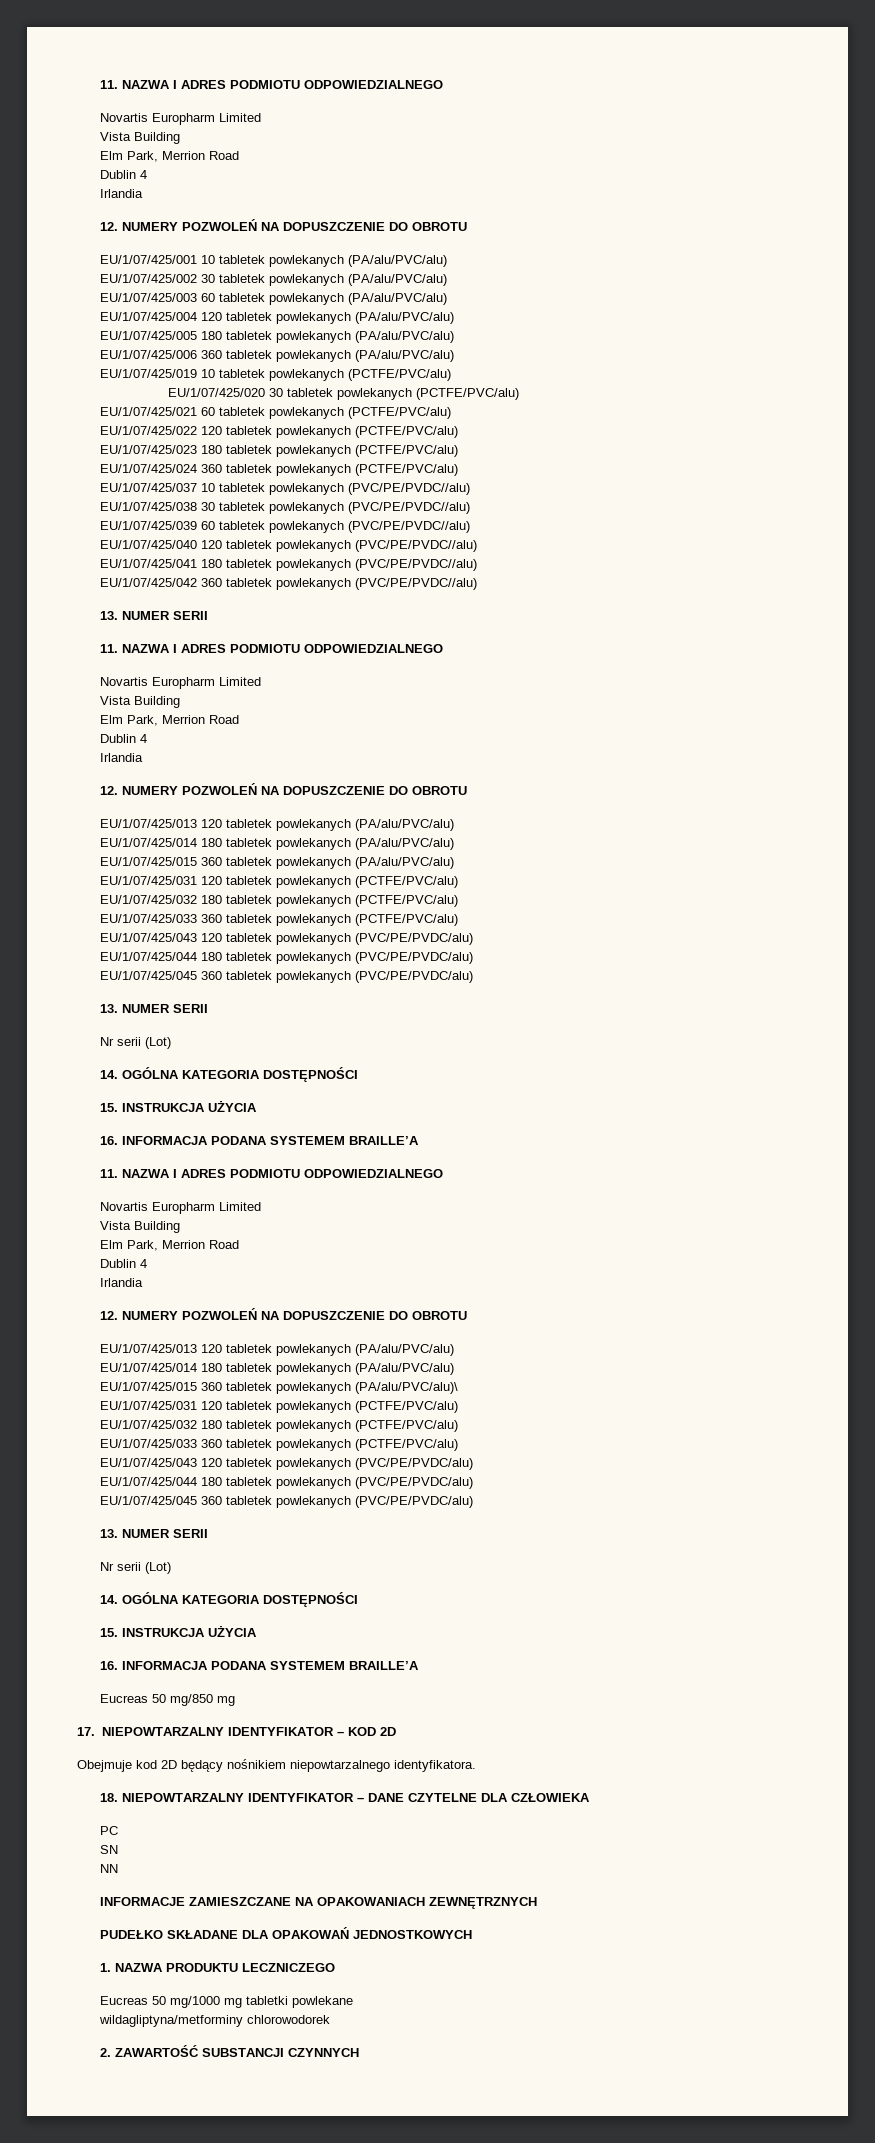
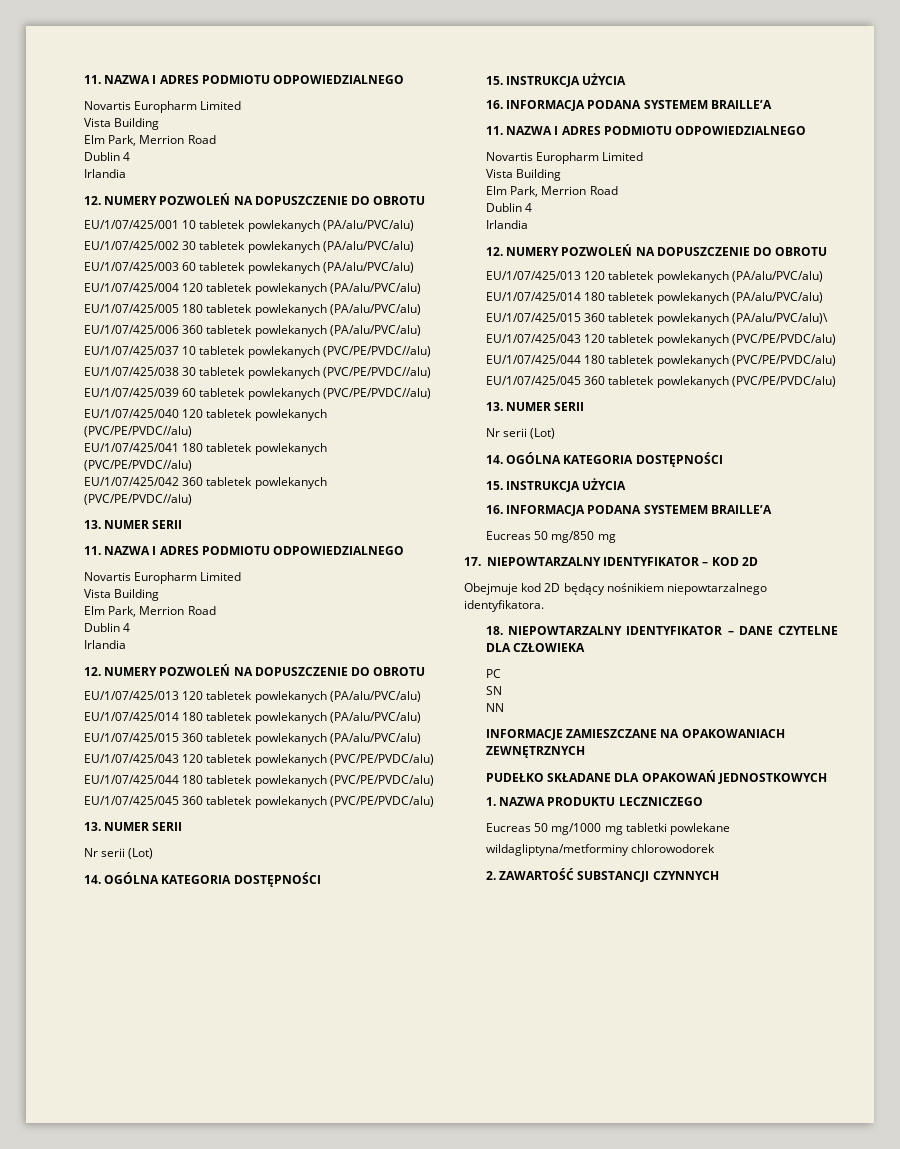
[99,369,451,381] [168,388,520,400] [99,407,451,419] [99,426,458,438] [99,445,458,457] [99,464,458,476] // EU/1/07/425/019 10 tabletek powlekanych (PCTFE/PVC/alu) // EU/1/07/425/020 30 tabletek powlekanych (PCTFE/PVC/alu) // EU/1/07/425/021 60 tabletek powlekanych (PCTFE/PVC/alu) // EU/1/07/425/022 120 tabletek powlekanych (PCTFE/PVC/alu) // EU/1/07/425/023 180 tabletek powlekanych (PCTFE/PVC/alu) // EU/1/07/425/024 360 tabletek powlekanych (PCTFE/PVC/alu) -> (421, 330) none
[99,876,458,888] [99,895,458,907] [99,914,458,926] // EU/1/07/425/031 120 tabletek powlekanych (PCTFE/PVC/alu) // EU/1/07/425/032 180 tabletek powlekanych (PCTFE/PVC/alu) // EU/1/07/425/033 360 tabletek powlekanych (PCTFE/PVC/alu) -> (421, 738) none
[99,1401,458,1413] [99,1420,458,1432] [99,1439,458,1451] // EU/1/07/425/031 120 tabletek powlekanych (PCTFE/PVC/alu) // EU/1/07/425/032 180 tabletek powlekanych (PCTFE/PVC/alu) // EU/1/07/425/033 360 tabletek powlekanych (PCTFE/PVC/alu) -> (828, 318) none

